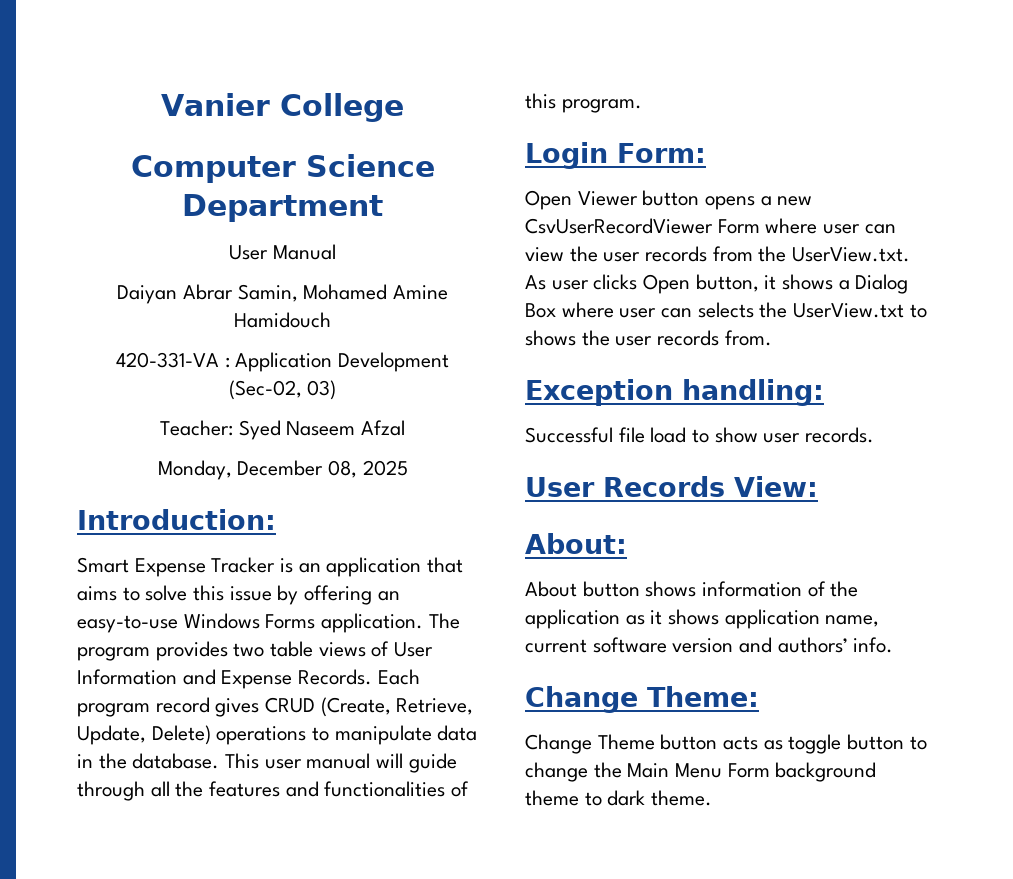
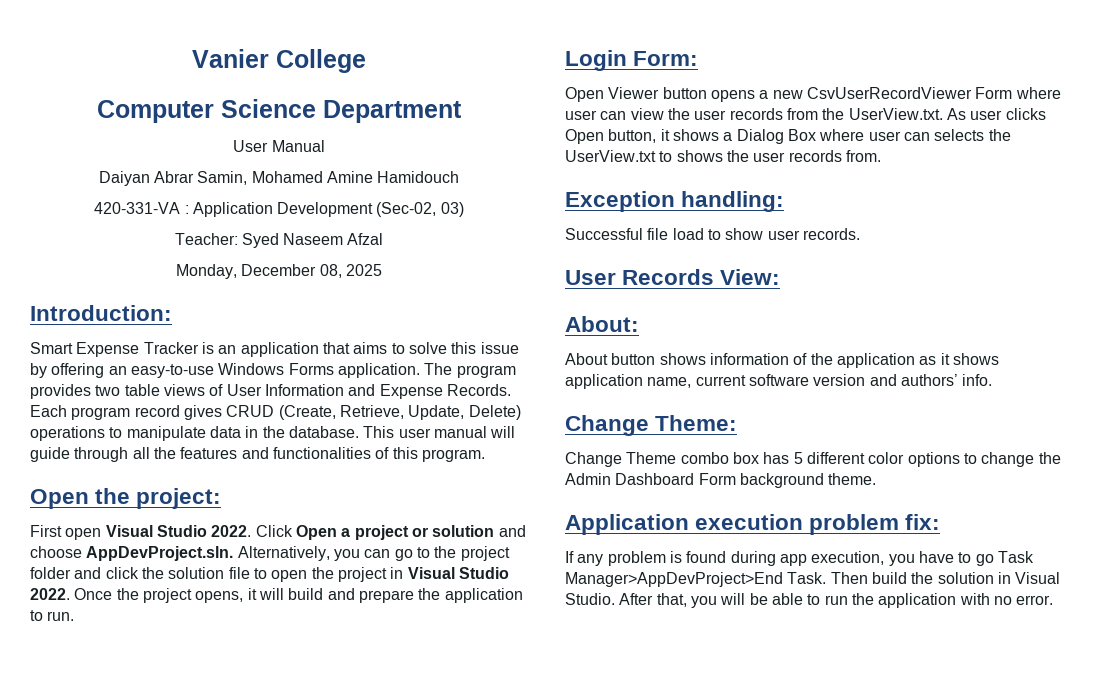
(642, 106) none -> [30,488,222,509] [30,525,526,540] [30,546,510,561] [30,567,509,582] [30,588,523,603] [30,610,75,621] // Open the project: // First open Visual Studio 2022. Click Open a project or solution and choose AppDevProject.sln. Alternatively, you can go to the project folder and click the solution file to open the project in Visual Studio 2022. Once the project opens, it will build and prepare the application to run.
[660,734,927,754] [525,762,877,782] [525,790,713,806] button acts as toggle button to change the Main Menu Form background theme to dark theme. -> [680,452,1061,467] [565,473,877,488] [565,514,941,535] [565,551,1034,566] [565,572,1061,587] [565,593,1054,608] combo box has 5 different color options to change the Admin Dashboard Form background theme. // Application execution problem fix: // If any problem is found during app execution, you have to go Task Manager>AppDevProject>End Task. Then build the solution in Visual Studio. After that, you will be able to run the application with no error.

